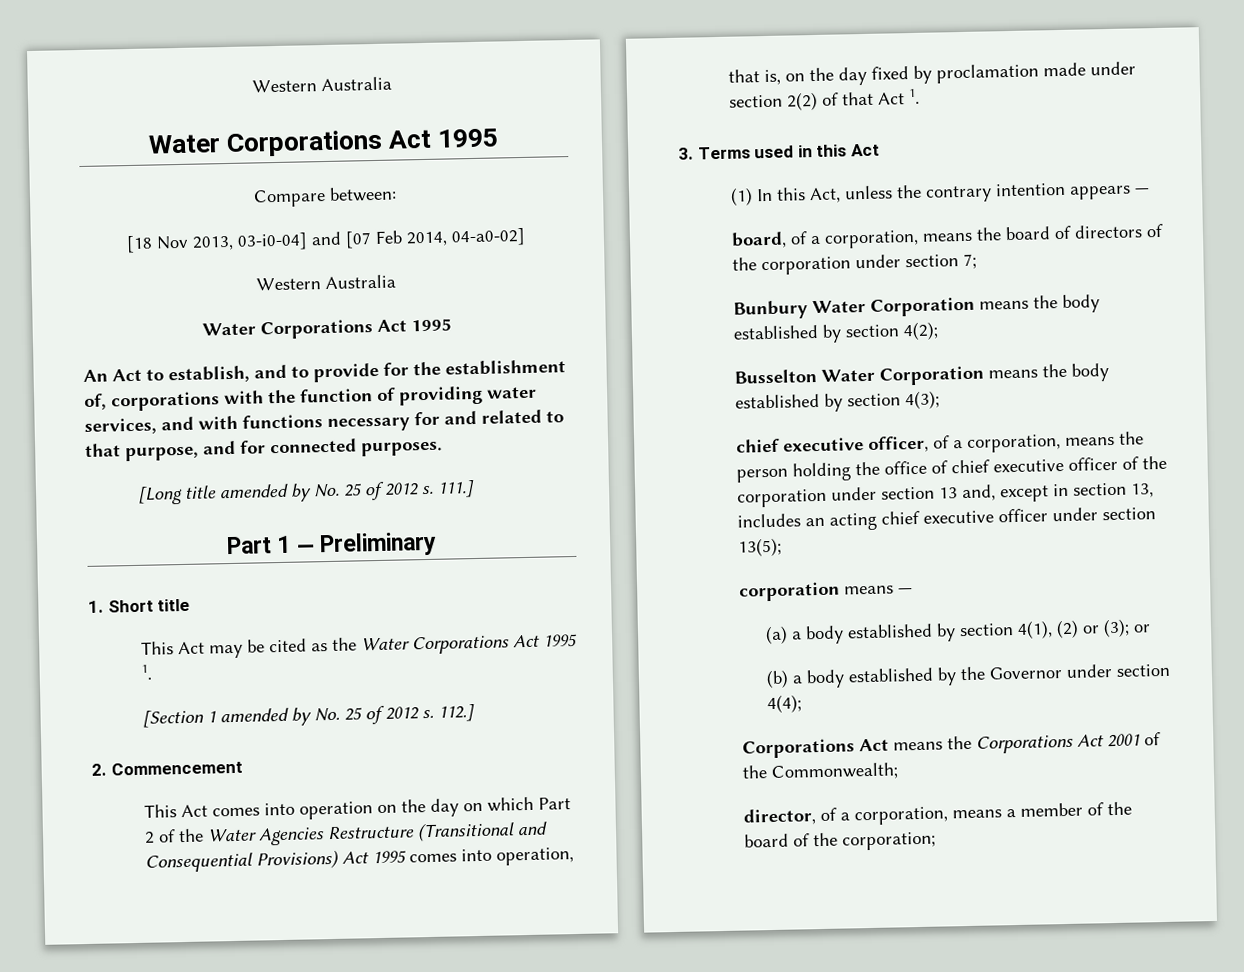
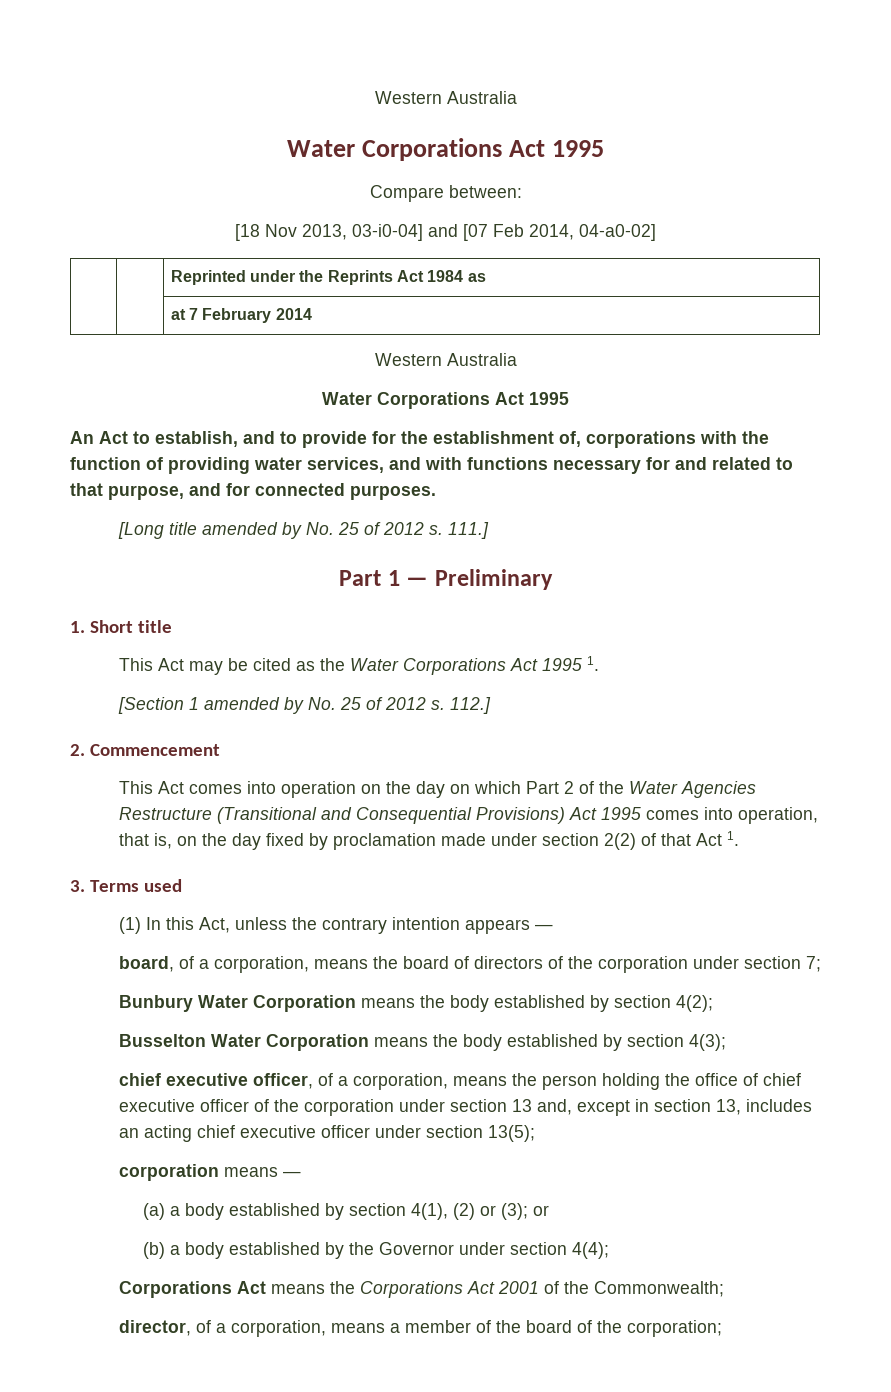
(526, 237) none -> [170,270,486,285] [170,308,312,323] // | | Reprinted under the Reprints Act 1984 as // | | at 7 February 2014
[797,143,880,158] in this Act -> (182, 885) none

